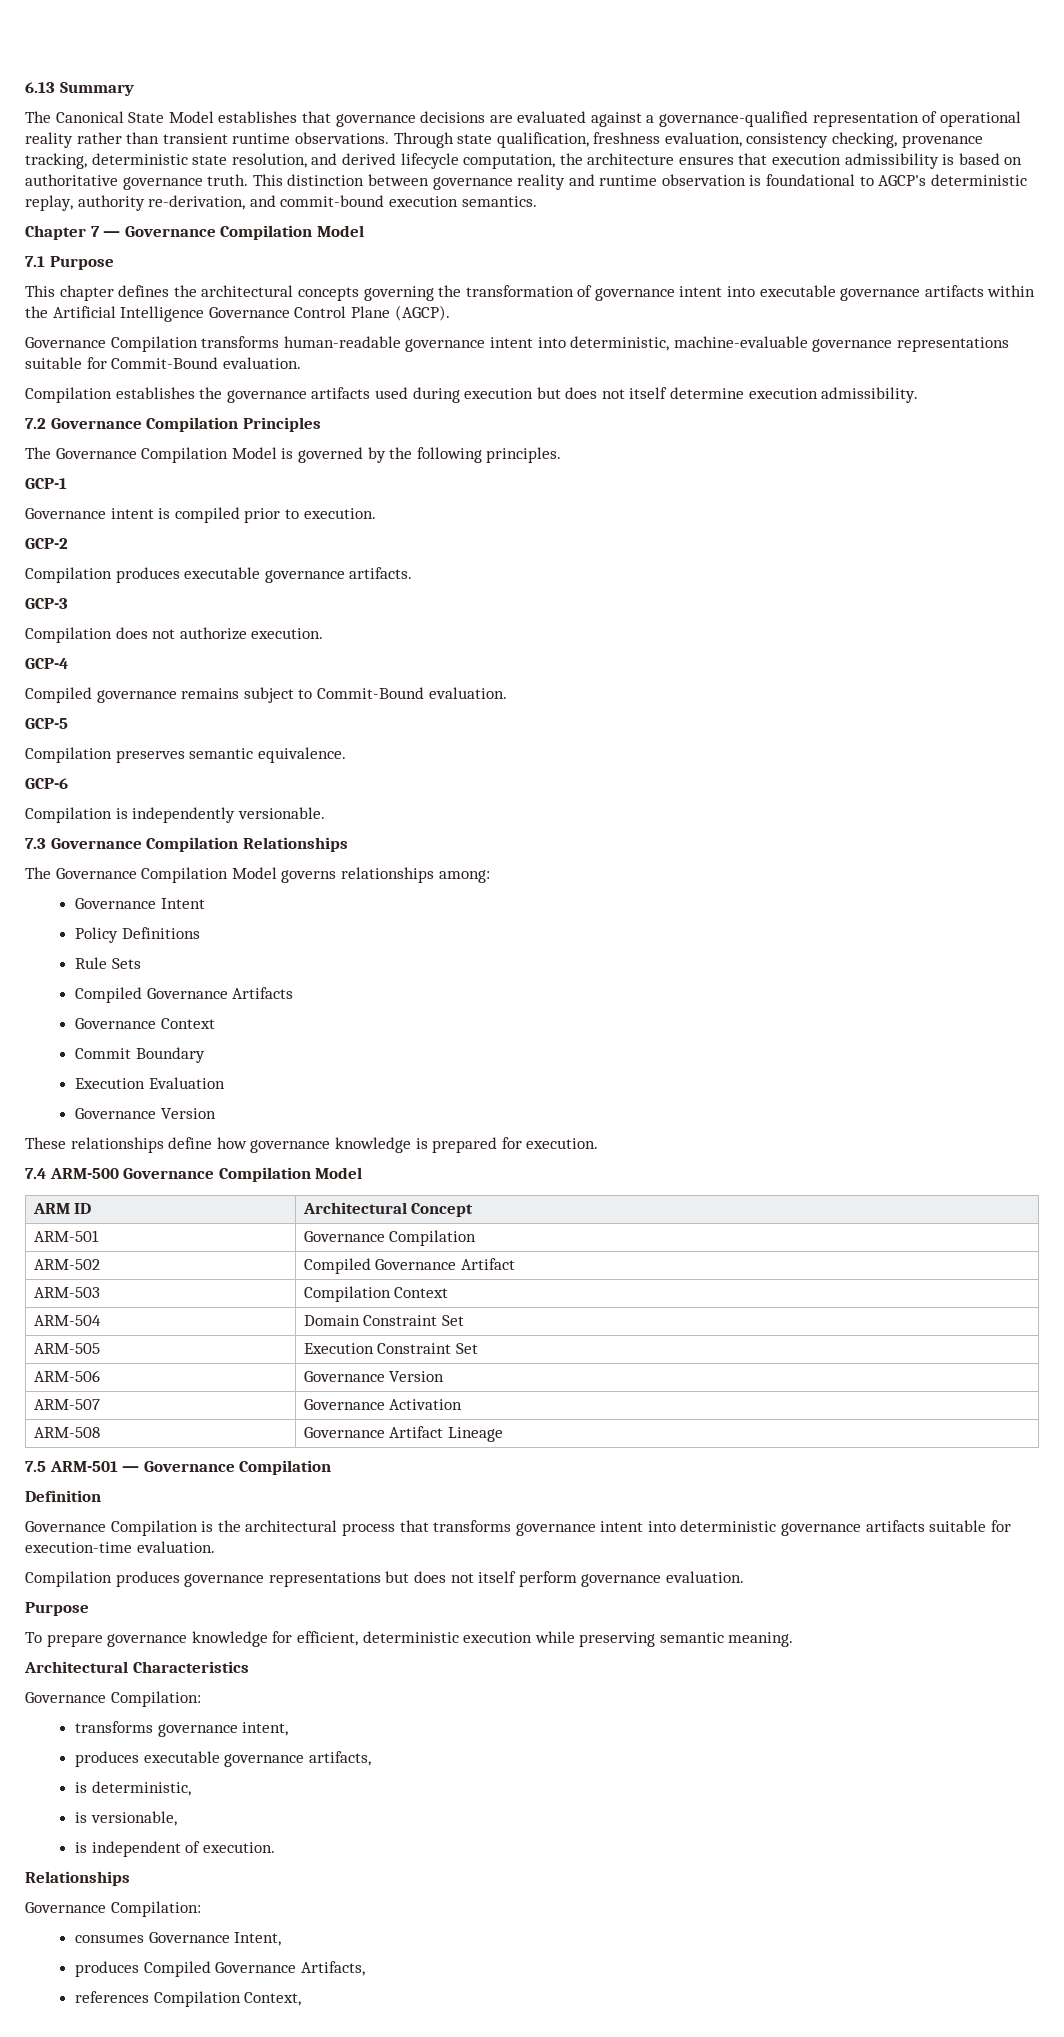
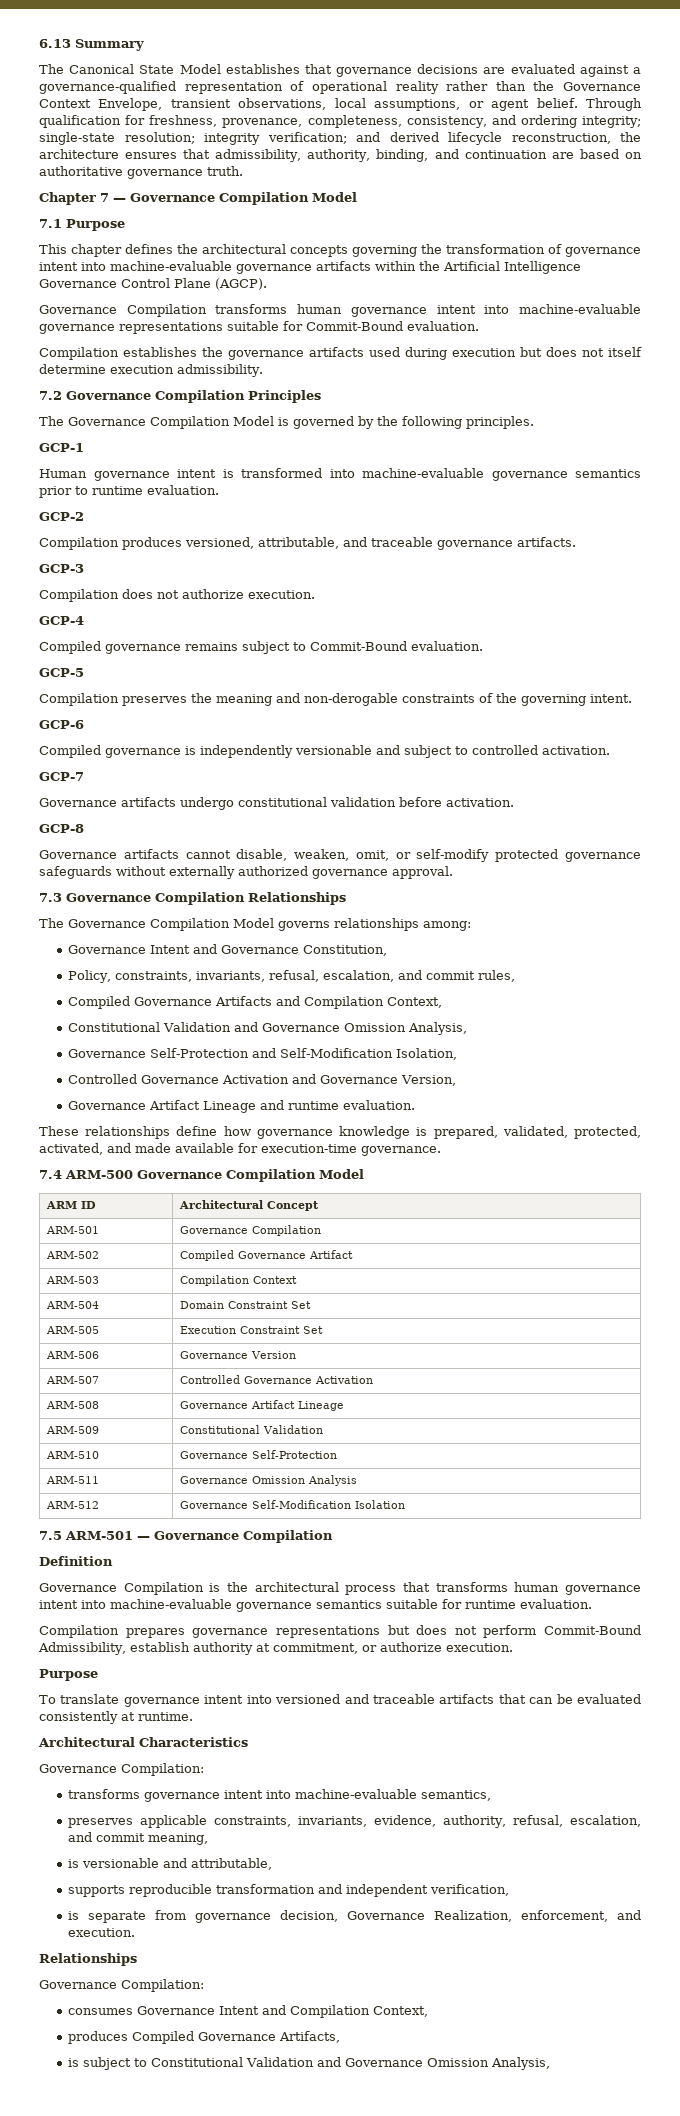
[162,132,983,148] [25,153,307,169] transient runtime observations. Through state qualification, freshness evaluation, consistency checking, provenance tracking, deterministic state resolution, -> [533,81,641,91] [39,98,643,111] [39,115,641,128] [39,132,347,145] the Governance Context Envelope, transient observations, local assumptions, or agent belief. Through qualification for freshness, provenance, completeness, consistency, and ordering integrity; single-state resolution; integrity verification;
[463,154,556,169] computation, -> [511,133,611,144] reconstruction,
[772,153,955,169] execution admissibility is -> [215,149,574,162] admissibility, authority, binding, and continuation are
[252,174,1027,190] [25,195,537,211] This distinction between governance reality and runtime observation is foundational to AGCP's deterministic replay, authority re-derivation, and commit-bound execution semantics. -> (243, 171) none
[759,285,836,297] executable -> [110,261,232,271] machine-evaluable
[283,336,670,352] human-readable governance intent into deterministic, -> [297,304,510,317] human governance intent into
[25,507,376,523] Governance intent is compiled prior to execution. -> [39,468,641,481] [39,485,219,498] Human governance intent is transformed into machine-evaluable governance semantics prior to runtime evaluation.
[184,567,261,579] executable -> [185,537,433,549] versioned, attributable, and traceable
[189,747,346,763] [25,778,68,789] [25,807,325,823] semantic equivalence. // GCP-6 // Compilation is independently versionable. -> [191,693,632,706] [39,720,84,729] [39,745,610,758] [39,772,84,781] [39,797,514,810] [39,824,84,833] [39,849,641,862] [39,866,453,879] the meaning and non-derogable constraints of the governing intent. // GCP-6 // Compiled governance is independently versionable and subject to controlled activation. // GCP-7 // Governance artifacts undergo constitutional validation before activation. // GCP-8 // Governance artifacts cannot disable, weaken, omit, or self-modify protected governance safeguards without externally authorized governance approval.
[75,927,200,943] [75,957,141,969] [75,987,294,1003] [75,1018,215,1029] [75,1047,205,1063] [75,1077,225,1089] [75,1108,216,1119] // Policy Definitions // Rule Sets // Compiled Governance Artifacts // Governance Context // Commit Boundary // Execution Evaluation // Governance Version -> [193,944,388,956] [68,970,516,983] [68,996,443,1009] [68,1022,468,1035] [68,1048,458,1060] [68,1074,457,1086] [68,1100,416,1113] and Governance Constitution, // Policy, constraints, invariants, refusal, escalation, and commit rules, // Compiled Governance Artifacts and Compilation Context, // Constitutional Validation and Governance Omission Analysis, // Governance Self-Protection and Self-Modification Isolation, // Controlled Governance Activation and Governance Version, // Governance Artifact Lineage and runtime evaluation.
[432,1137,599,1153] prepared for execution. -> [433,1126,641,1139] [39,1143,441,1156] prepared, validated, protected, activated, and made available for execution-time governance.
(100, 1404) none -> [180,1375,241,1384] Controlled
(503, 1434) none -> [46,1426,100,1434] [180,1425,324,1434] [46,1451,100,1459] [180,1450,338,1459] [46,1476,100,1484] [180,1475,358,1486] [46,1501,100,1509] [180,1500,406,1509] // ARM-509 | Constitutional Validation // ARM-510 | Governance Self-Protection // ARM-511 | Governance Omission Analysis // ARM-512 | Governance Self-Modification Isolation
[515,1520,1011,1536] [25,1541,215,1553] [25,1571,180,1587] governance intent into deterministic governance artifacts suitable for execution-time evaluation. // Compilation produces -> [514,1582,641,1595] [39,1599,592,1612] [39,1625,185,1638] human governance intent into machine-evaluable governance semantics suitable for runtime evaluation. // Compilation prepares
[478,1571,744,1587] [25,1602,89,1616] [25,1631,794,1647] itself perform governance evaluation. // Purpose // To prepare governance knowledge for efficient, deterministic execution while preserving semantic meaning. -> [483,1625,641,1638] [38,1642,513,1655] [39,1669,98,1681] [39,1694,641,1707] [39,1711,193,1724] perform Commit-Bound Admissibility, establish authority at commitment, or authorize execution. // Purpose // To translate governance intent into versioned and traceable artifacts that can be evaluated consistently at runtime.
[242,1722,289,1736] [75,1751,371,1767] [75,1781,191,1796] [75,1811,177,1826] [75,1841,201,1857] intent, // produces executable governance artifacts, // is deterministic, // is versionable, // is independent of -> [224,1789,492,1801] [68,1815,641,1828] [68,1832,209,1845] [68,1858,273,1870] [68,1884,510,1897] [68,1910,641,1923] intent into machine-evaluable semantics, // preserves applicable constraints, invariants, evidence, authority, refusal, escalation, and commit meaning, // is versionable and attributable, // supports reproducible transformation and independent verification, // is separate from governance decision, Governance Realization, enforcement, and
[234,1932,282,1946] Intent, -> [219,2005,429,2018] Intent and Compilation Context,
[75,1991,302,2007] references Compilation Context, -> [68,2057,551,2070] is subject to Constitutional Validation and Governance Omission Analysis,

